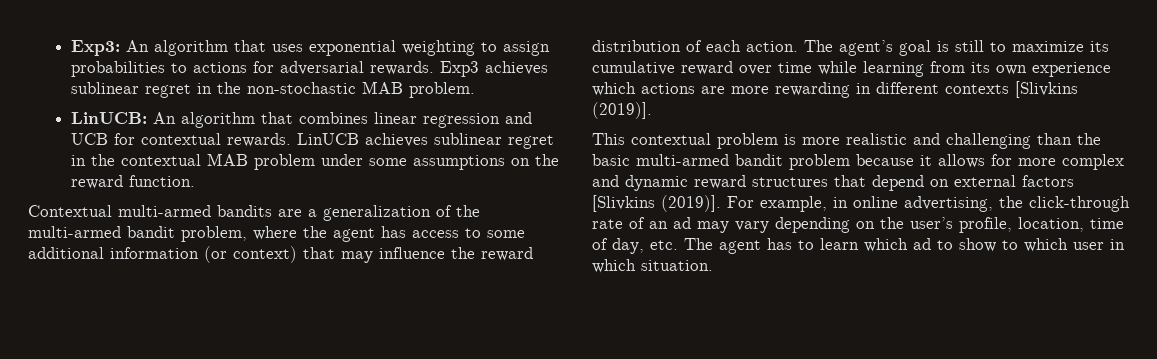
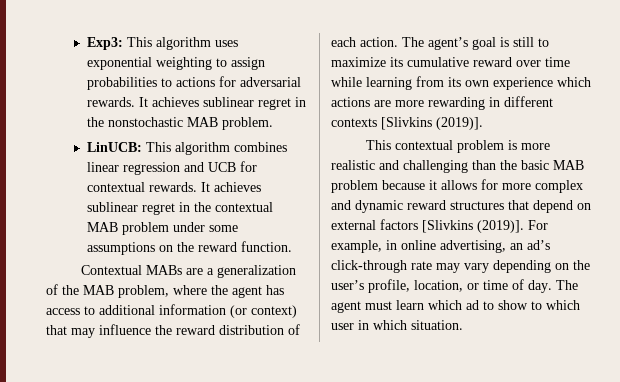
[126,40,267,56] An algorithm that -> [126,37,211,50] This algorithm
[440,61,549,77] [71,82,357,98] Exp3 achieves sublinear regret in the non-stochastic -> [138,97,306,110] [86,117,183,127] It achieves sublinear regret in the nonstochastic
[153,112,294,128] An algorithm that -> [145,142,230,155] This algorithm
[297,133,360,145] LinUCB -> [200,182,210,192] It
[118,205,272,217] multi-armed bandits -> [145,265,182,275] MABs
[28,226,175,238] multi-armed bandit -> [83,285,114,295] MAB
[487,230,525,238] some -> (95, 310) none
[636,154,783,166] multi-armed bandit -> [553,160,584,170] MAB
[999,196,1130,212] [592,217,691,229] the click-through rate of an ad -> [510,240,550,250] [331,260,432,273] an ad’s click-through rate
(1084, 224) none -> [467,283,479,290] or
[612,238,814,254] day, etc. The agent has to -> [528,280,578,293] [331,301,392,313] day. The agent must

